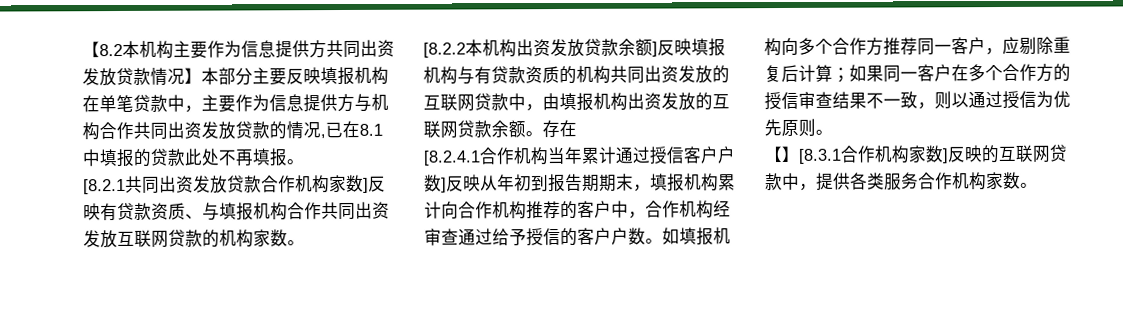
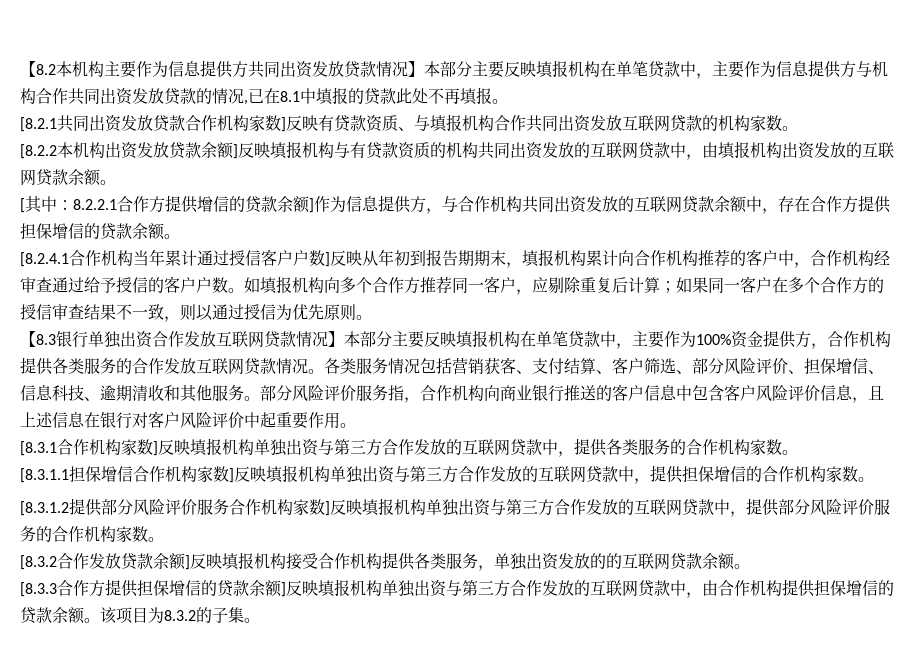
[542,119,577,138] 存在 -> [20,195,891,214] [20,223,180,240] // [其中：8.2.2.1合作方提供增信的贷款余额]作为信息提供方，与合作机构共同出资发放的互联网贷款余额中，存在合作方提供担保增信的贷款余额。
[781,145,800,163] 】 -> [36,330,891,349] [20,357,884,375] [20,384,884,403] [20,411,356,429] 8.3银行单独出资合作发放互联网贷款情况】本部分主要反映填报机构在单笔贷款中，主要作为100%资金提供方，合作机构提供各类服务的合作发放互联网贷款情况。各类服务情况包括营销获客、支付结算、客户筛选、部分风险评价、担保增信、信息科技、逾期清收和其他服务。部分风险评价服务指，合作机构向商业银行推送的客户信息中包含客户风险评价信息，且上述信息在银行对客户风险评价中起重要作用。 //
(983, 154) none -> [190,438,446,456] 填报机构单独出资与第三方合作发放
[918,171,1038,191] 合作机构家数。 -> [670,439,798,456] [20,465,874,484] [20,498,890,517] [20,526,164,543] [20,552,750,571] [20,579,894,598] [20,607,260,624] 的合作机构家数。 // [8.3.1.1担保增信合作机构家数]反映填报机构单独出资与第三方合作发放的互联网贷款中，提供担保增信的合作机构家数。 // [8.3.1.2提供部分风险评价服务合作机构家数]反映填报机构单独出资与第三方合作发放的互联网贷款中，提供部分风险评价服务的合作机构家数。 // [8.3.2合作发放贷款余额]反映填报机构接受合作机构提供各类服务，单独出资发放的的互联网贷款余额。 // [8.3.3合作方提供担保增信的贷款余额]反映填报机构单独出资与第三方合作发放的互联网贷款中，由合作机构提供担保增信的贷款余额。该项目为8.3.2的子集。

